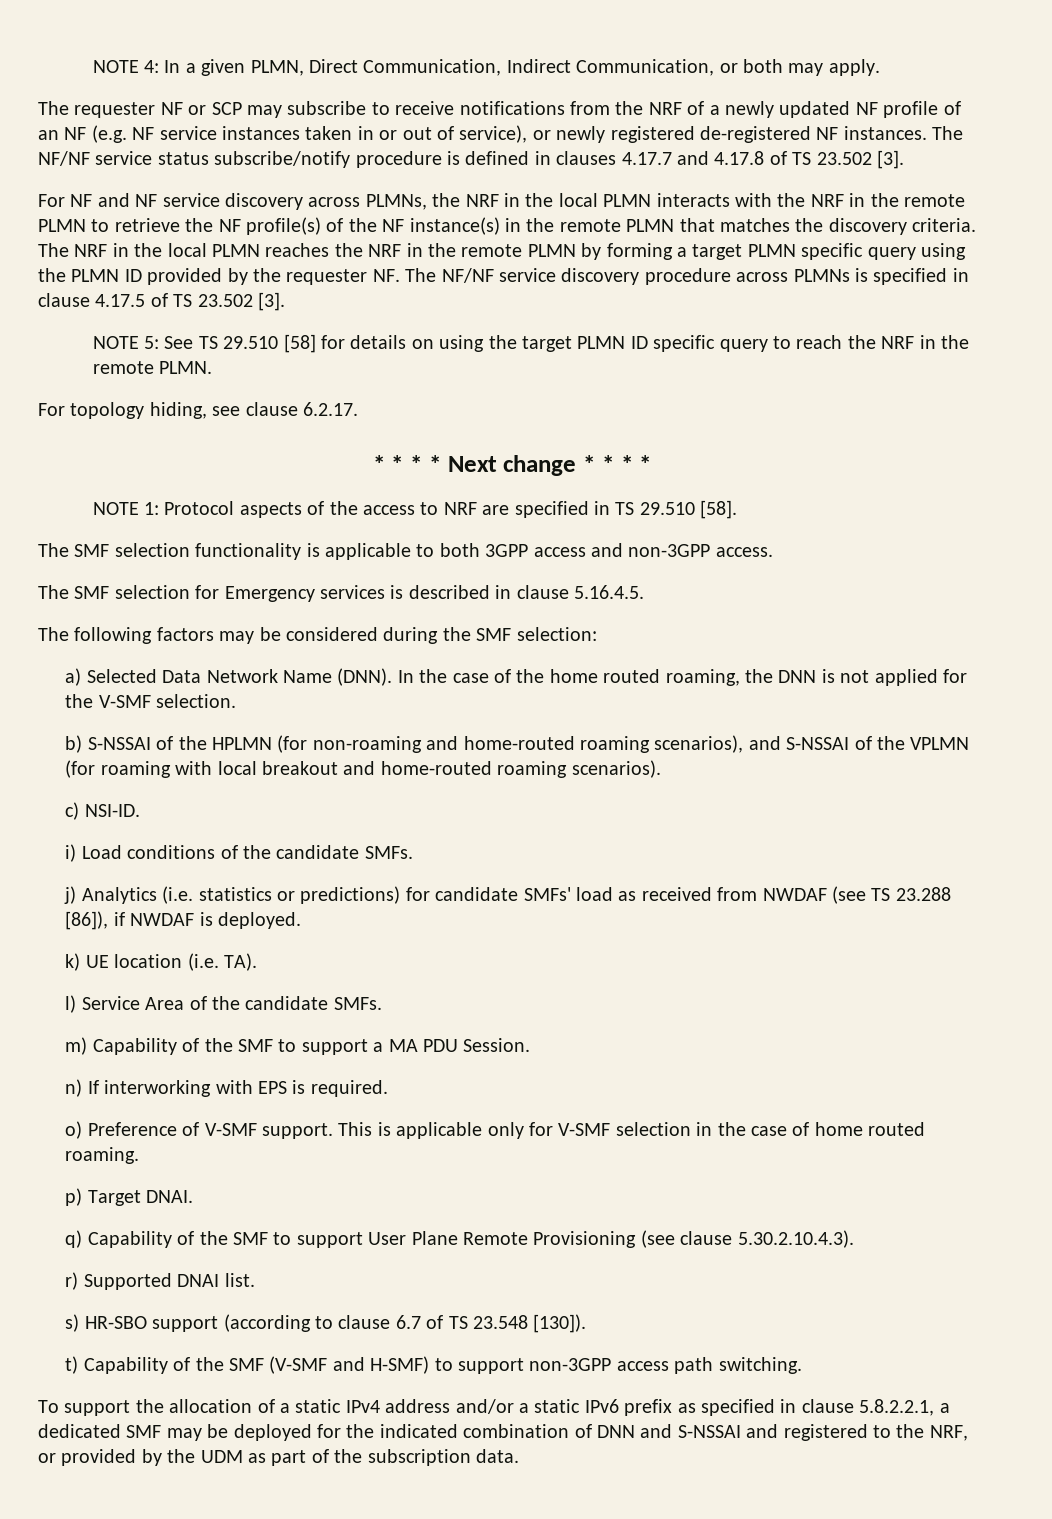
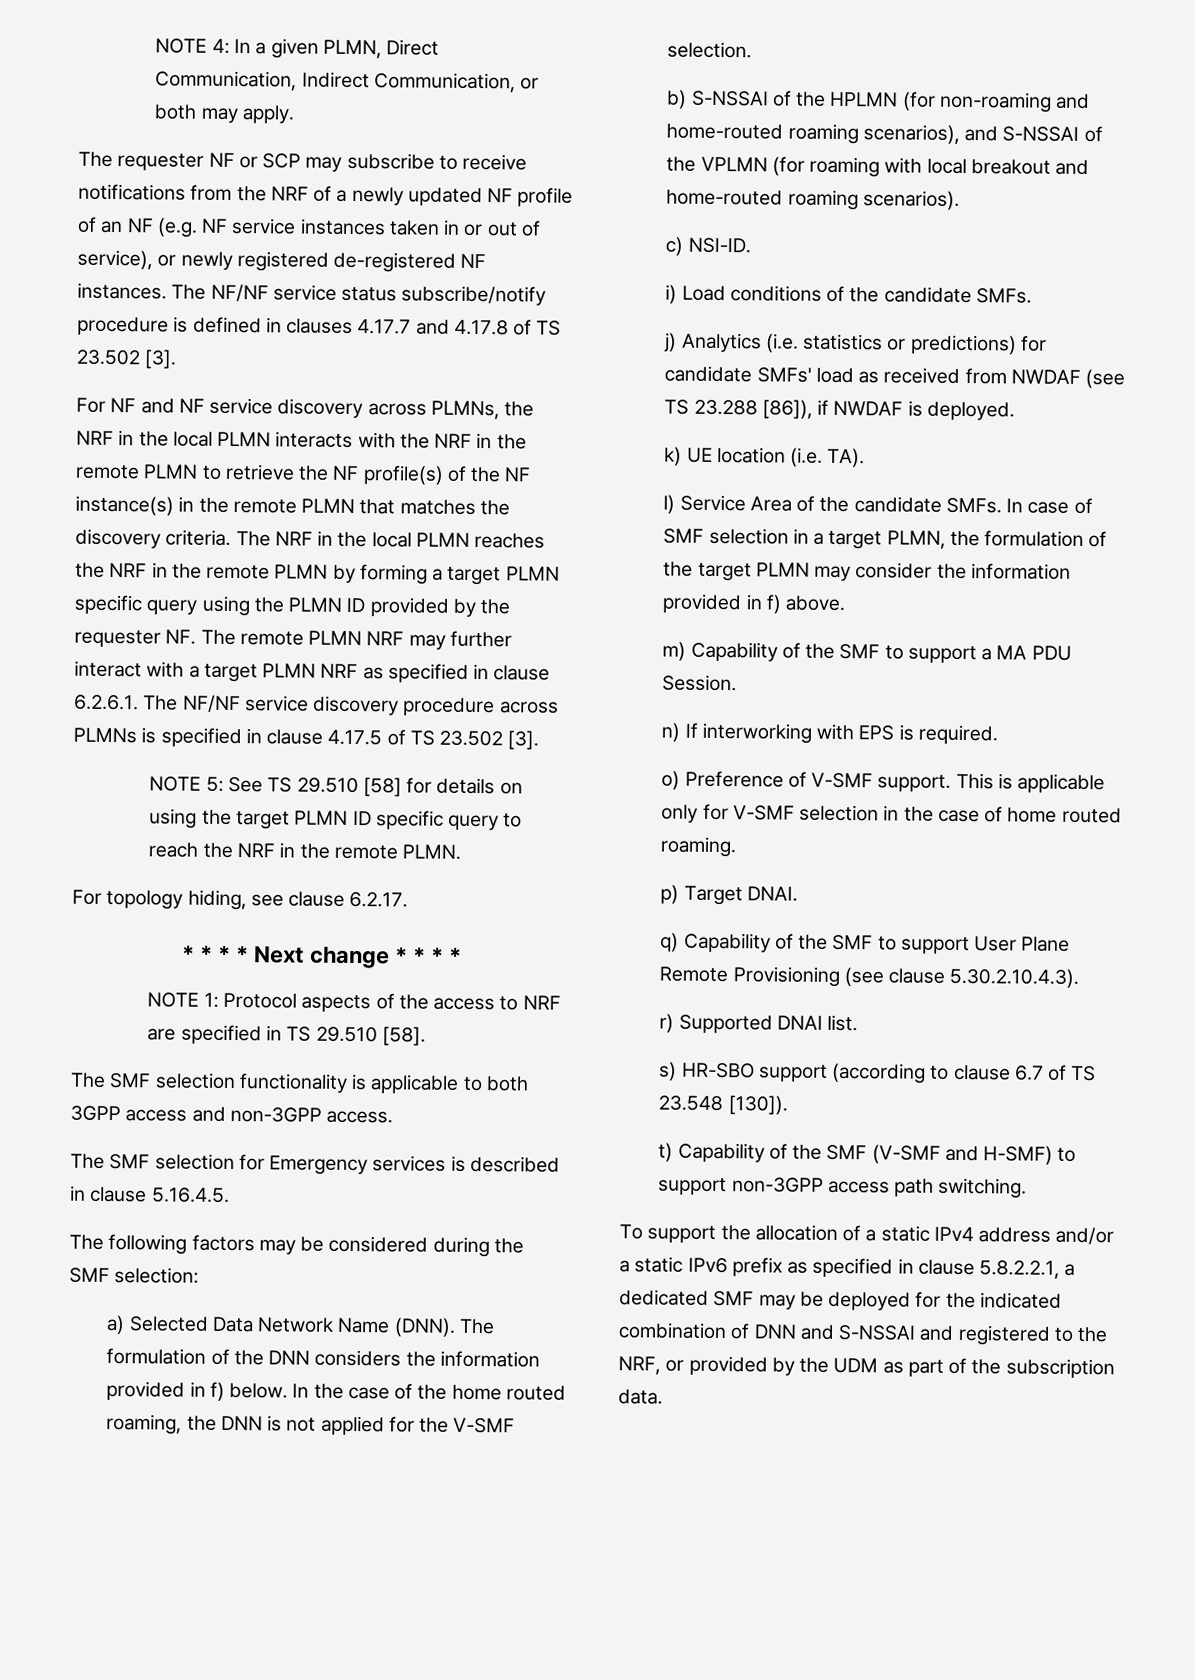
(437, 275) none -> [239,630,512,650] [74,660,551,683] [74,694,179,711] remote PLMN NRF may further interact with a target PLMN NRF as specified in clause 6.2.6.1. The
(393, 677) none -> [458,1318,495,1335] [106,1347,540,1368] [106,1380,289,1401] The formulation of the DNN considers the information provided in f) below.
(382, 1003) none -> [1006,497,1093,515] [663,527,1108,550] [663,561,1071,582] [662,593,847,614] In case of SMF selection in a target PLMN, the formulation of the target PLMN may consider the information provided in f) above.

